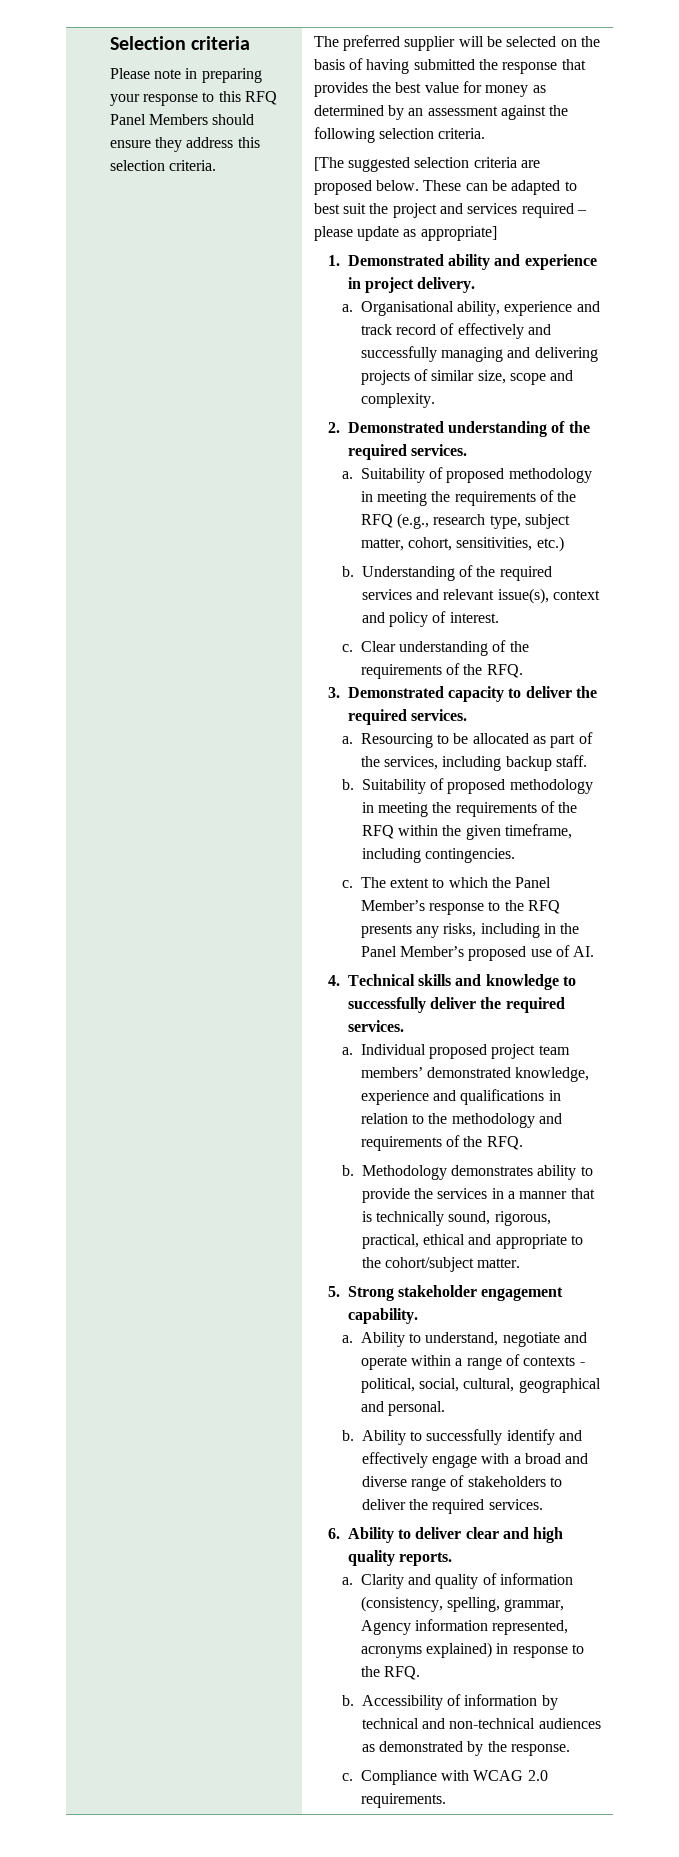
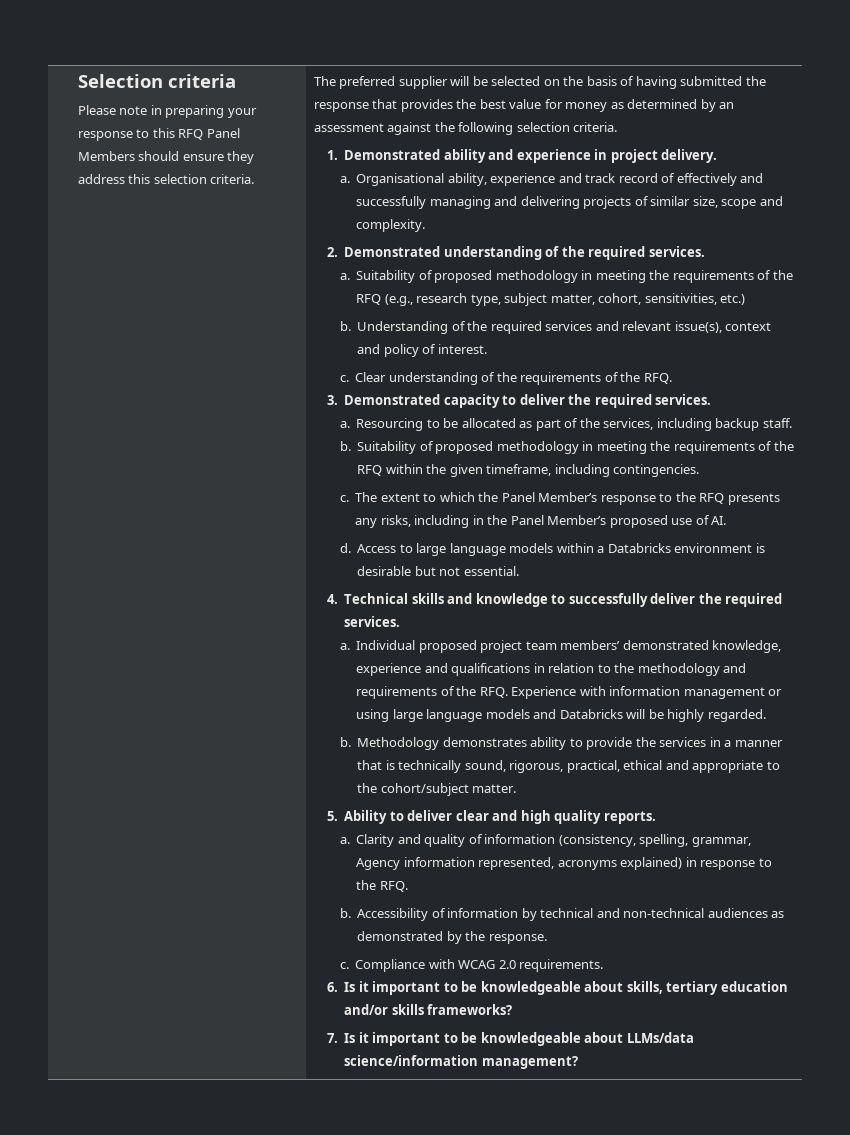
[313,157,541,172] [313,180,577,195] [313,203,587,218] [313,226,497,241] // [The suggested selection criteria are proposed below. These can be adapted to best suit the project and services required – please update as appropriate] -> (618, 127) none
(595, 951) none -> [339,543,765,556] [357,566,519,576] // d. Access to large language models within a Databricks environment is desirable but not essential.
(523, 1143) none -> [511,686,783,699] [356,709,766,722] Experience with information management or using large language models and Databricks will be highly regarded.
[347,1285,564,1301] [347,1308,418,1324] [341,1332,587,1347] [360,1354,585,1370] [360,1378,601,1393] [360,1401,445,1416] [341,1429,582,1445] [361,1452,589,1468] [361,1475,562,1491] [361,1499,543,1514] [327,1528,340,1539] Strong stakeholder engagement capability. // a. Ability to understand, negotiate and operate within a range of contexts - political, social, cultural, geographical and personal. // b. Ability to successfully identify and effectively engage with a broad and diverse range of stakeholders to deliver the required services. // 6. -> (338, 816) none
(446, 1800) none -> [326,981,788,995] [344,1004,513,1015] [326,1032,694,1046] [344,1055,578,1069] // 6. Is it important to be knowledgeable about skills, tertiary education and/or skills frameworks? // 7. Is it important to be knowledgeable about LLMs/data science/information management?

